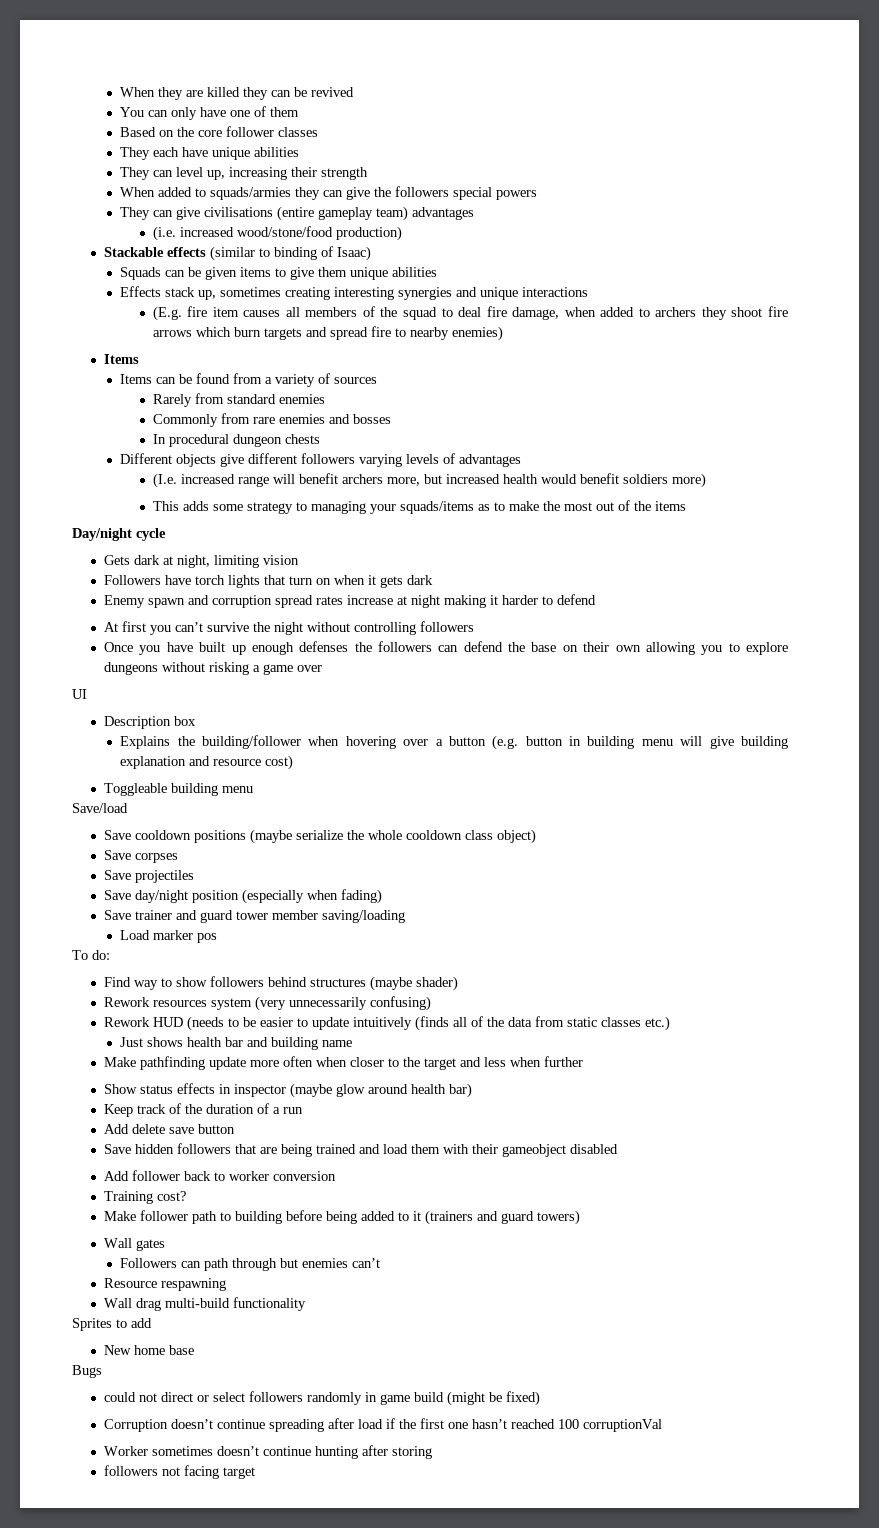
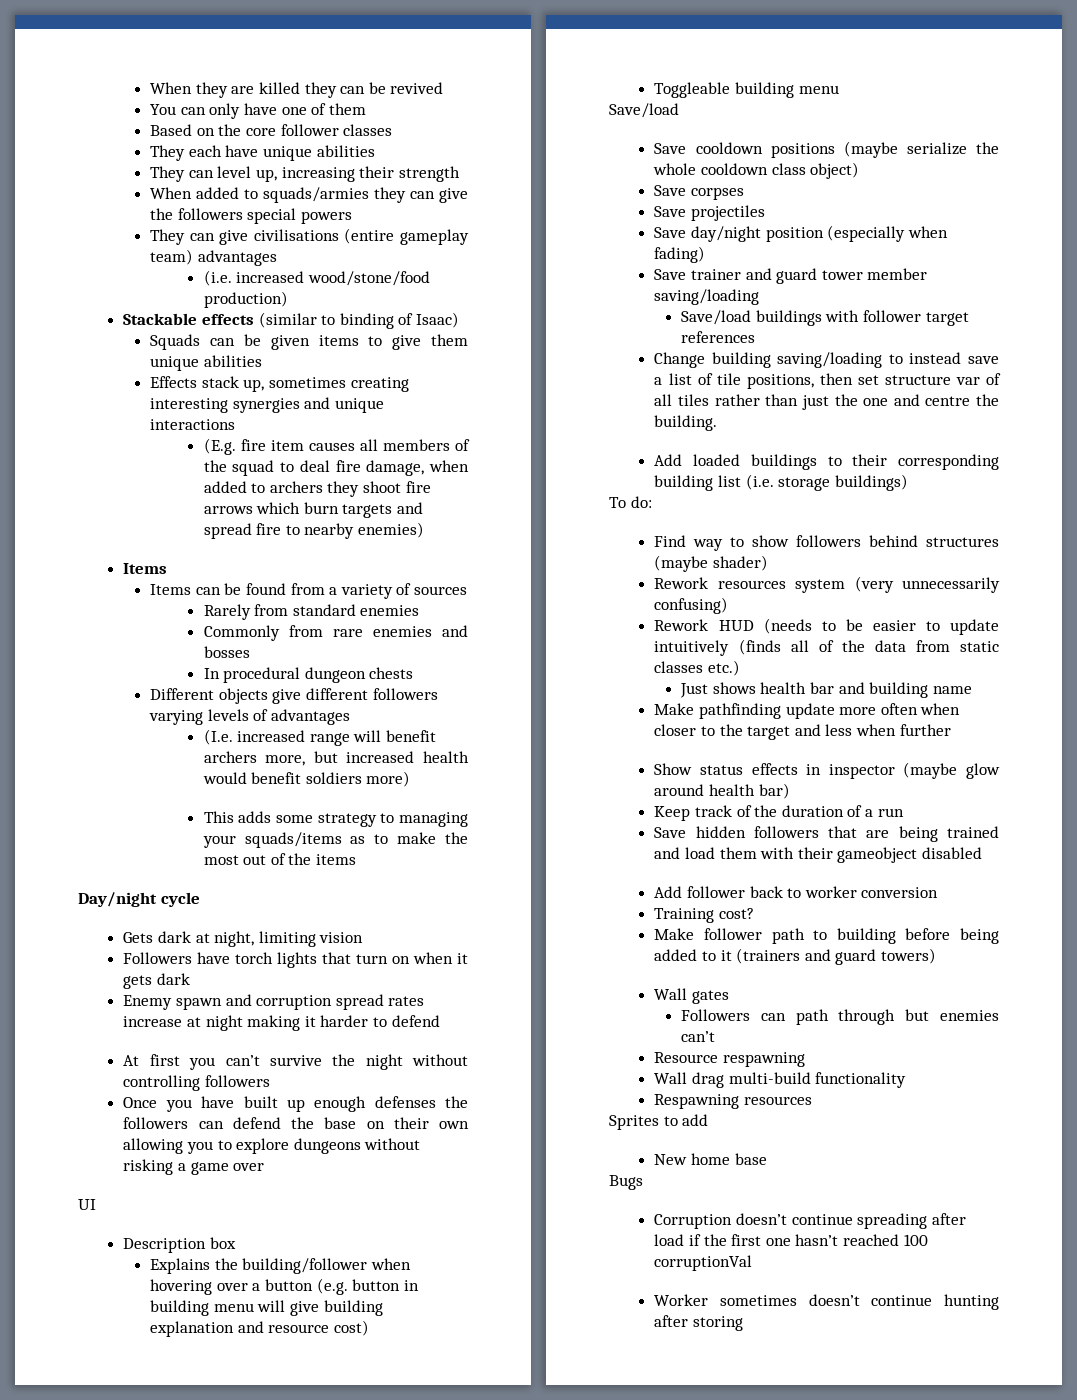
[120,930,218,943] Load marker pos -> [681,310,969,326] [681,331,756,343] [654,352,999,368] [654,373,1001,389] [654,394,999,410] [654,415,718,431] [654,454,999,470] [654,474,908,491] Save/load buildings with follower target references // Change building saving/loading to instead save a list of tile positions, then set structure var of all tiles rather than just the one and centre the building. // Add loaded buildings to their corresponding building list (i.e. storage buildings)
[104,1124,236,1134] // Add delete save button -> (904, 812) none
(307, 1304) none -> [654,1094,813,1109] // Respawning resources
[104,1391,541,1406] // could not direct or select followers randomly in game build (might be fixed) -> (643, 1182) none
[104,1465,256,1479] // followers not facing target -> (744, 1323) none

